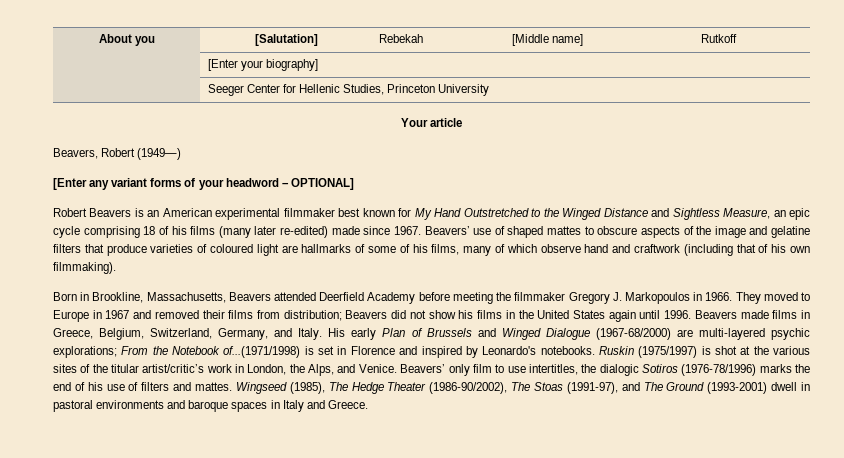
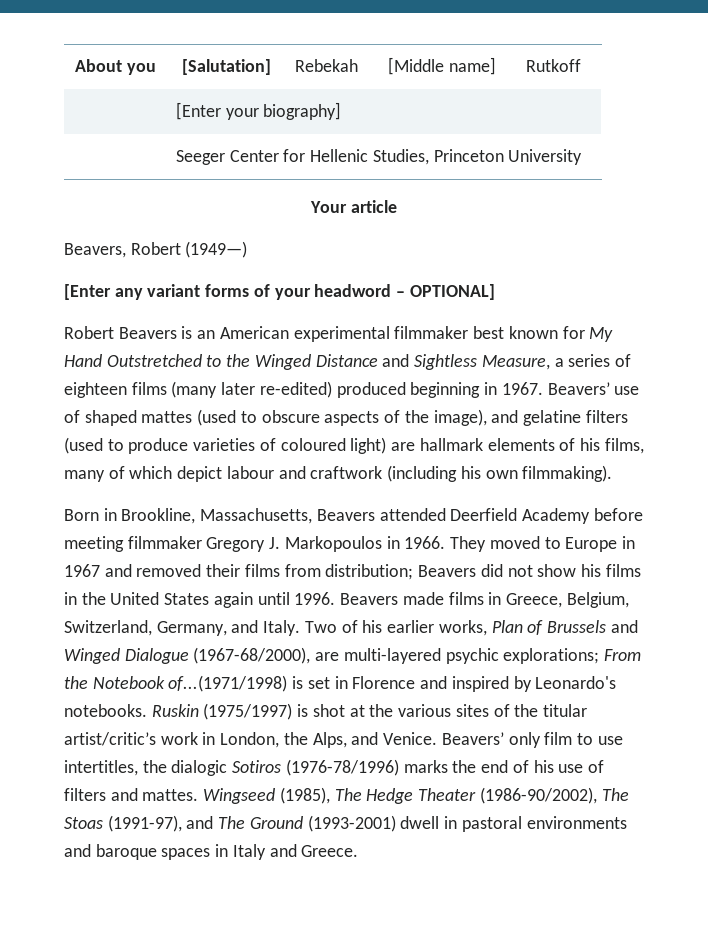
[773,208,811,220] [53,226,187,238] an epic cycle comprising 18 of his -> [554,354,631,367] [64,382,127,398] a series of eighteen
[331,226,391,235] made since -> [336,382,498,398] produced beginning in
(581, 230) none -> [197,409,237,426] (used
[714,226,746,238] image -> [433,409,487,426] image),
[84,244,104,253] that -> [64,437,124,454] (used to
[256,244,397,256] light are hallmarks of some -> [350,437,555,454] light) are hallmark elements
[540,244,609,253] observe hand -> [177,466,274,482] depict labour
[736,244,769,253] that of -> (458, 473) none
[496,292,512,301] the -> (124, 544) none
[328,328,377,340] His early -> [304,620,487,636] Two of his earlier works,
[595,328,671,340] (1967-68/2000) -> [193,647,311,664] (1967-68/2000),

